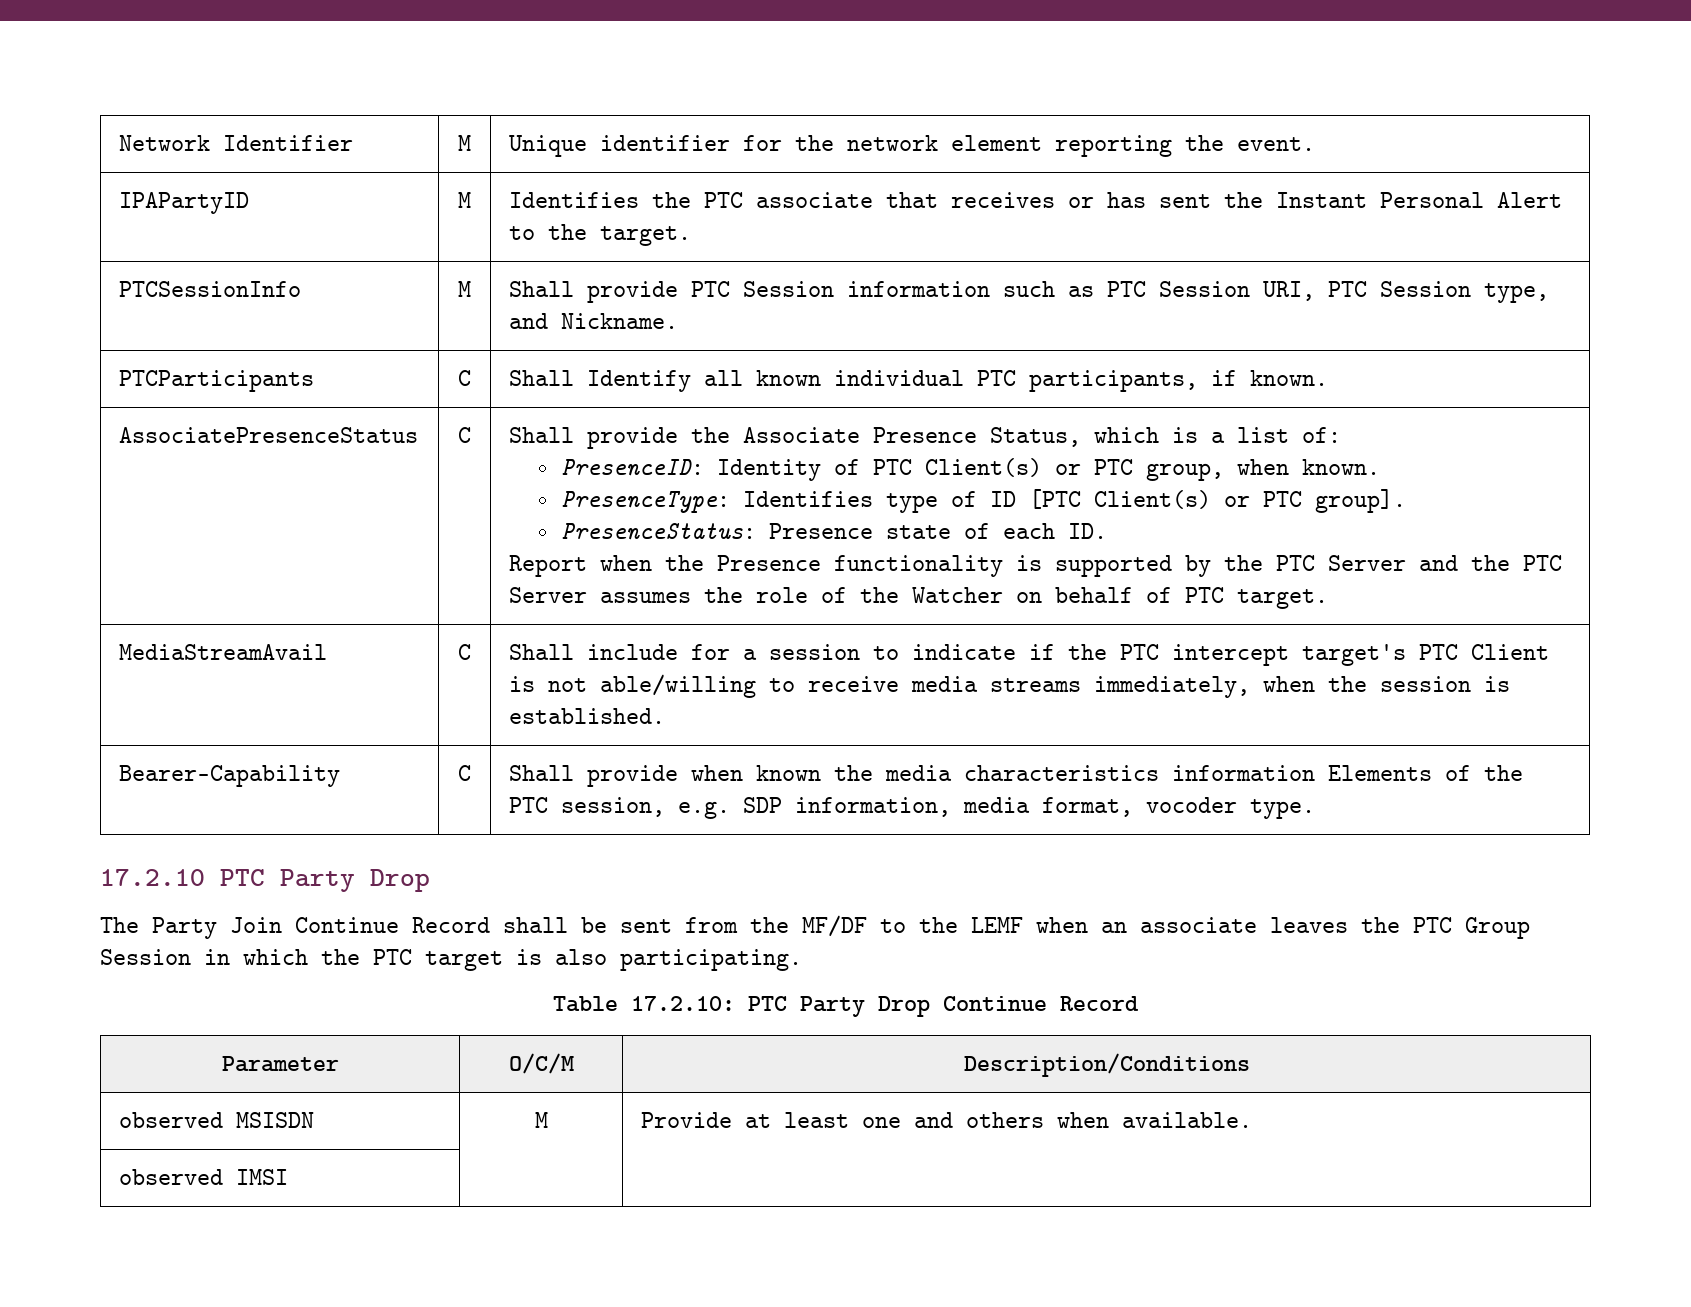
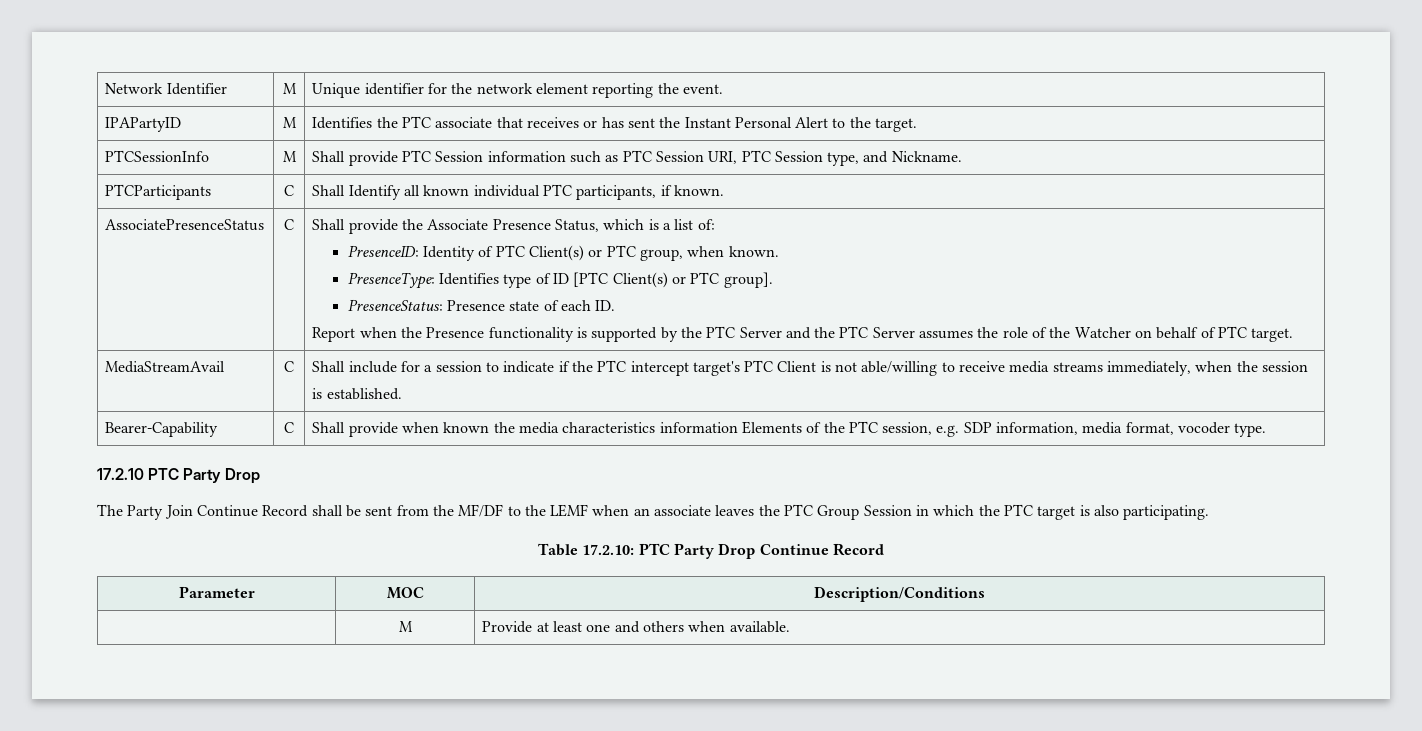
[508,1053,574,1074] O/C/M -> [386,587,424,599] MOC
[119,1112,315,1128] observed MSISDN -> (985, 594) none
[119,1169,289,1185] // observed IMSI | | -> (790, 627) none

